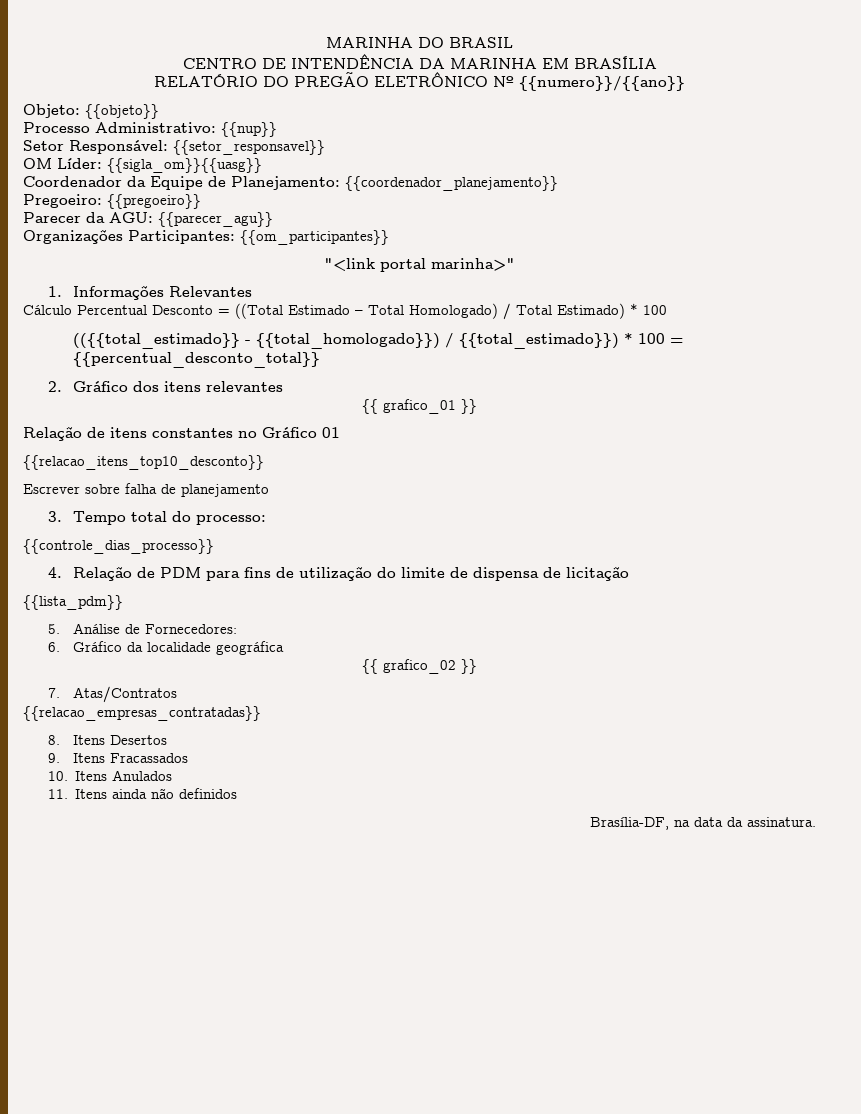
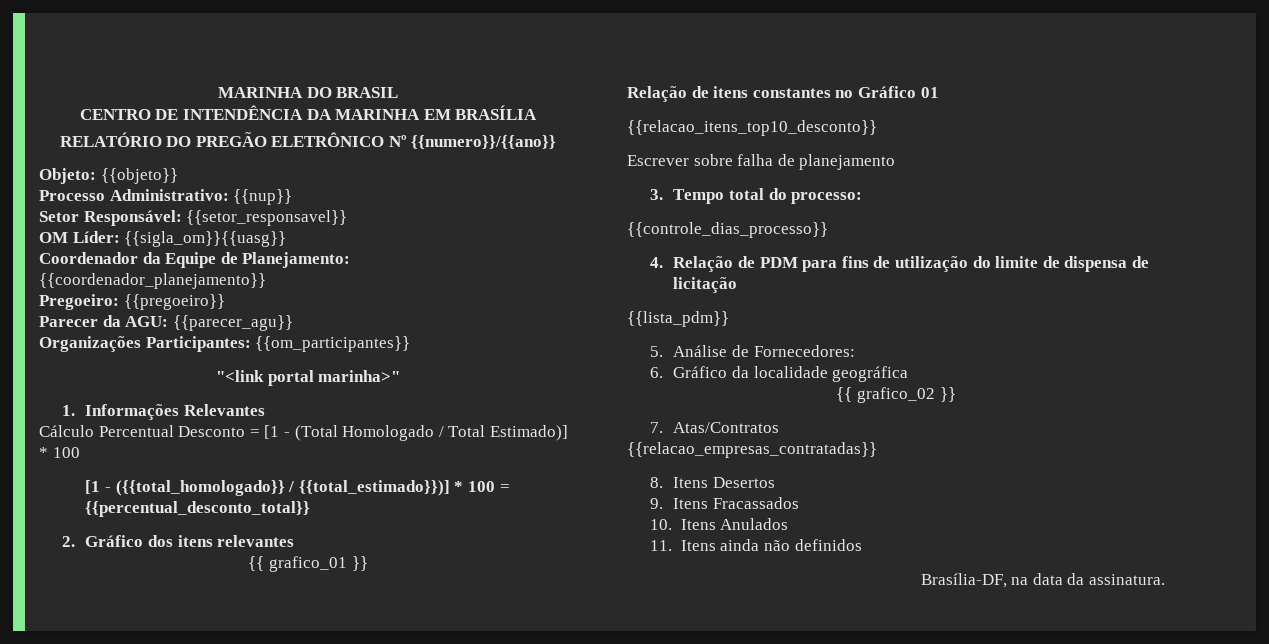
[235,303,498,319] ((Total Estimado – Total Homologado) -> [264,425,435,441] [1 - (Total Homologado
[557,303,625,319] Estimado) -> [489,425,568,441] Estimado)]
[72,333,619,349] (({{total_estimado}} - {{total_homologado}}) / {{total_estimado}}) -> [85,480,450,496] [1 - ({{total_homologado}} / {{total_estimado}})]

